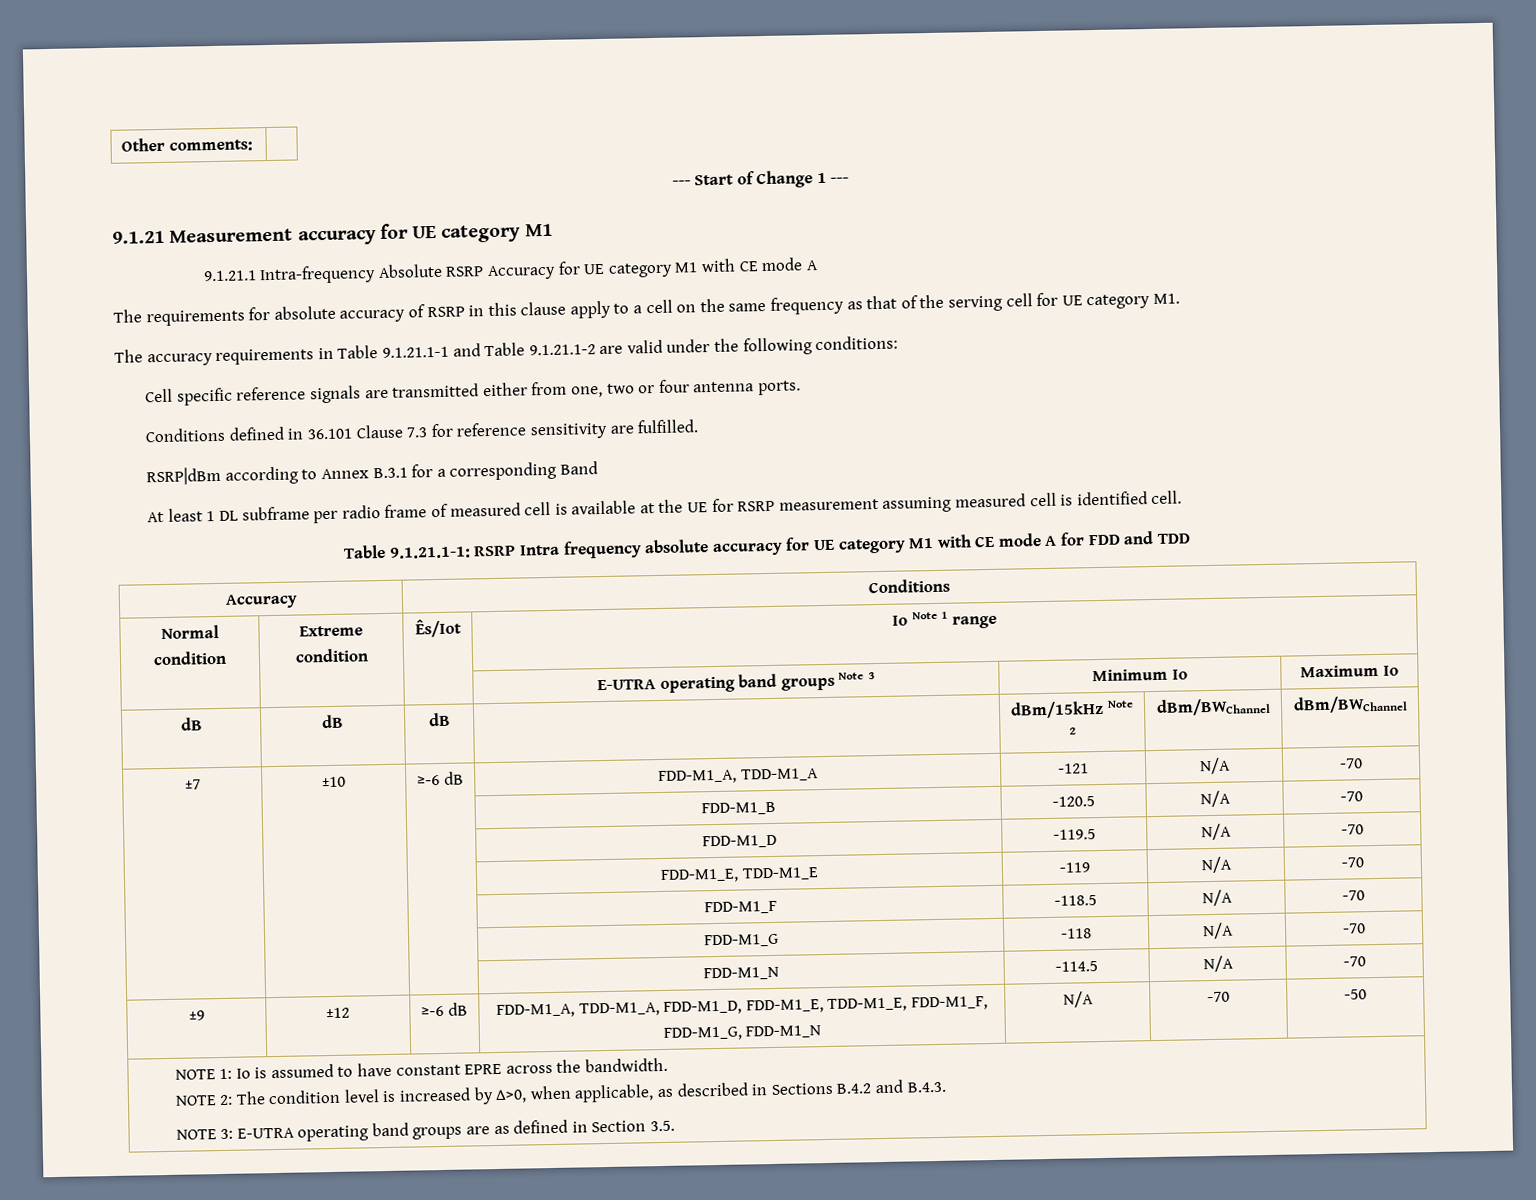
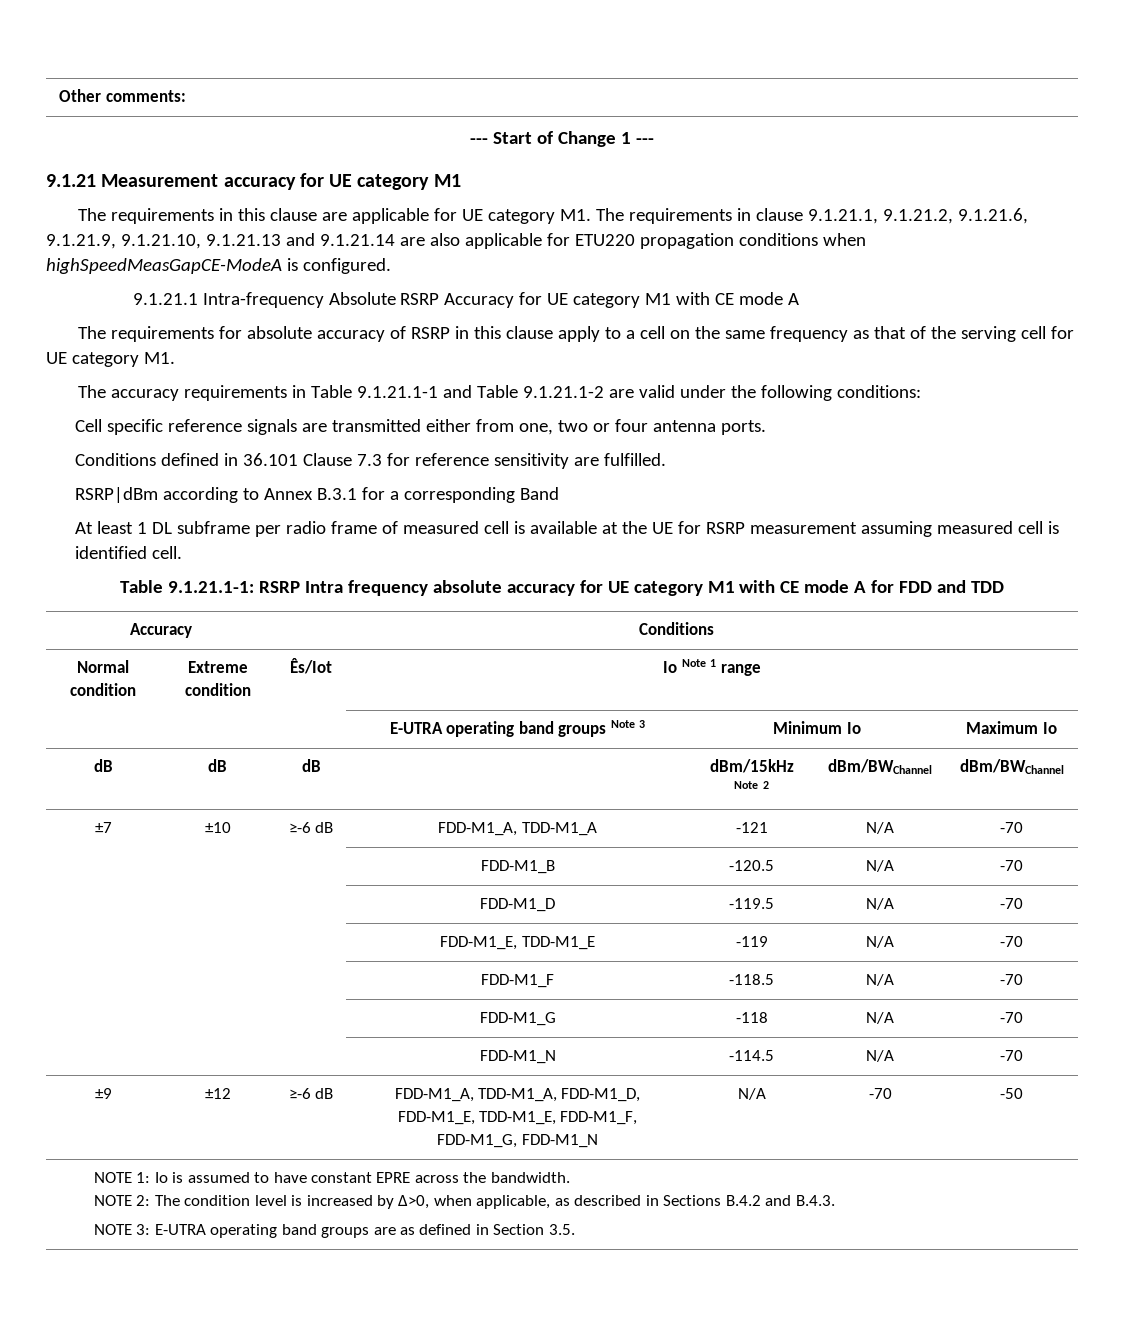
(553, 230) none -> [77,208,1028,224] [46,233,866,249] [46,258,391,274] // The requirements in this clause are applicable for UE category M1. The requirements in clause 9.1.21.1, 9.1.21.2, 9.1.21.6, 9.1.21.9, 9.1.21.10, 9.1.21.13 and 9.1.21.14 are also applicable for ETU220 propagation conditions when highSpeedMeasGapCE-ModeA is configured.

